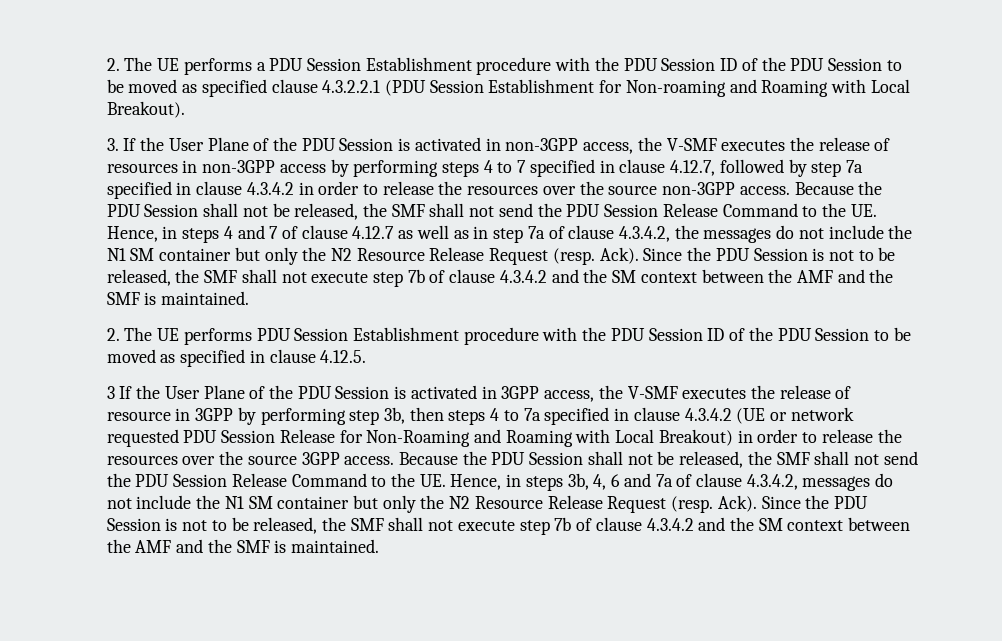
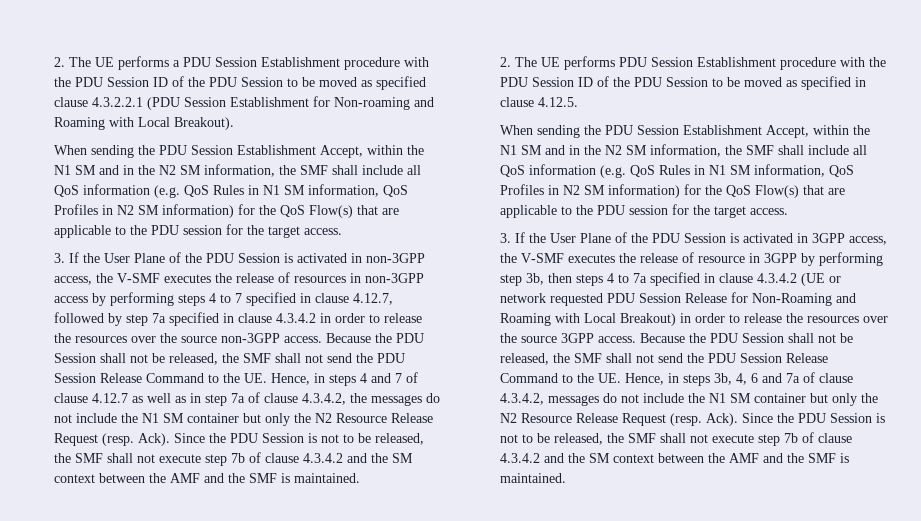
(185, 109) none -> [54,145,425,158] [54,164,422,177] [54,184,409,198] [54,204,400,218] [54,224,343,238] // When sending the PDU Session Establishment Accept, within the N1 SM and in the N2 SM information, the SMF shall include all QoS information (e.g. QoS Rules in N1 SM information, QoS Profiles in N2 SM information) for the QoS Flow(s) that are applicable to the PDU session for the target access.
[106,386,115,399] 3 -> [500,125,871,138] [500,144,868,157] [500,164,855,178] [500,184,846,198] [500,204,789,218] [500,233,512,243] When sending the PDU Session Establishment Accept, within the N1 SM and in the N2 SM information, the SMF shall include all QoS information (e.g. QoS Rules in N1 SM information, QoS Profiles in N2 SM information) for the QoS Flow(s) that are applicable to the PDU session for the target access. // 3.

